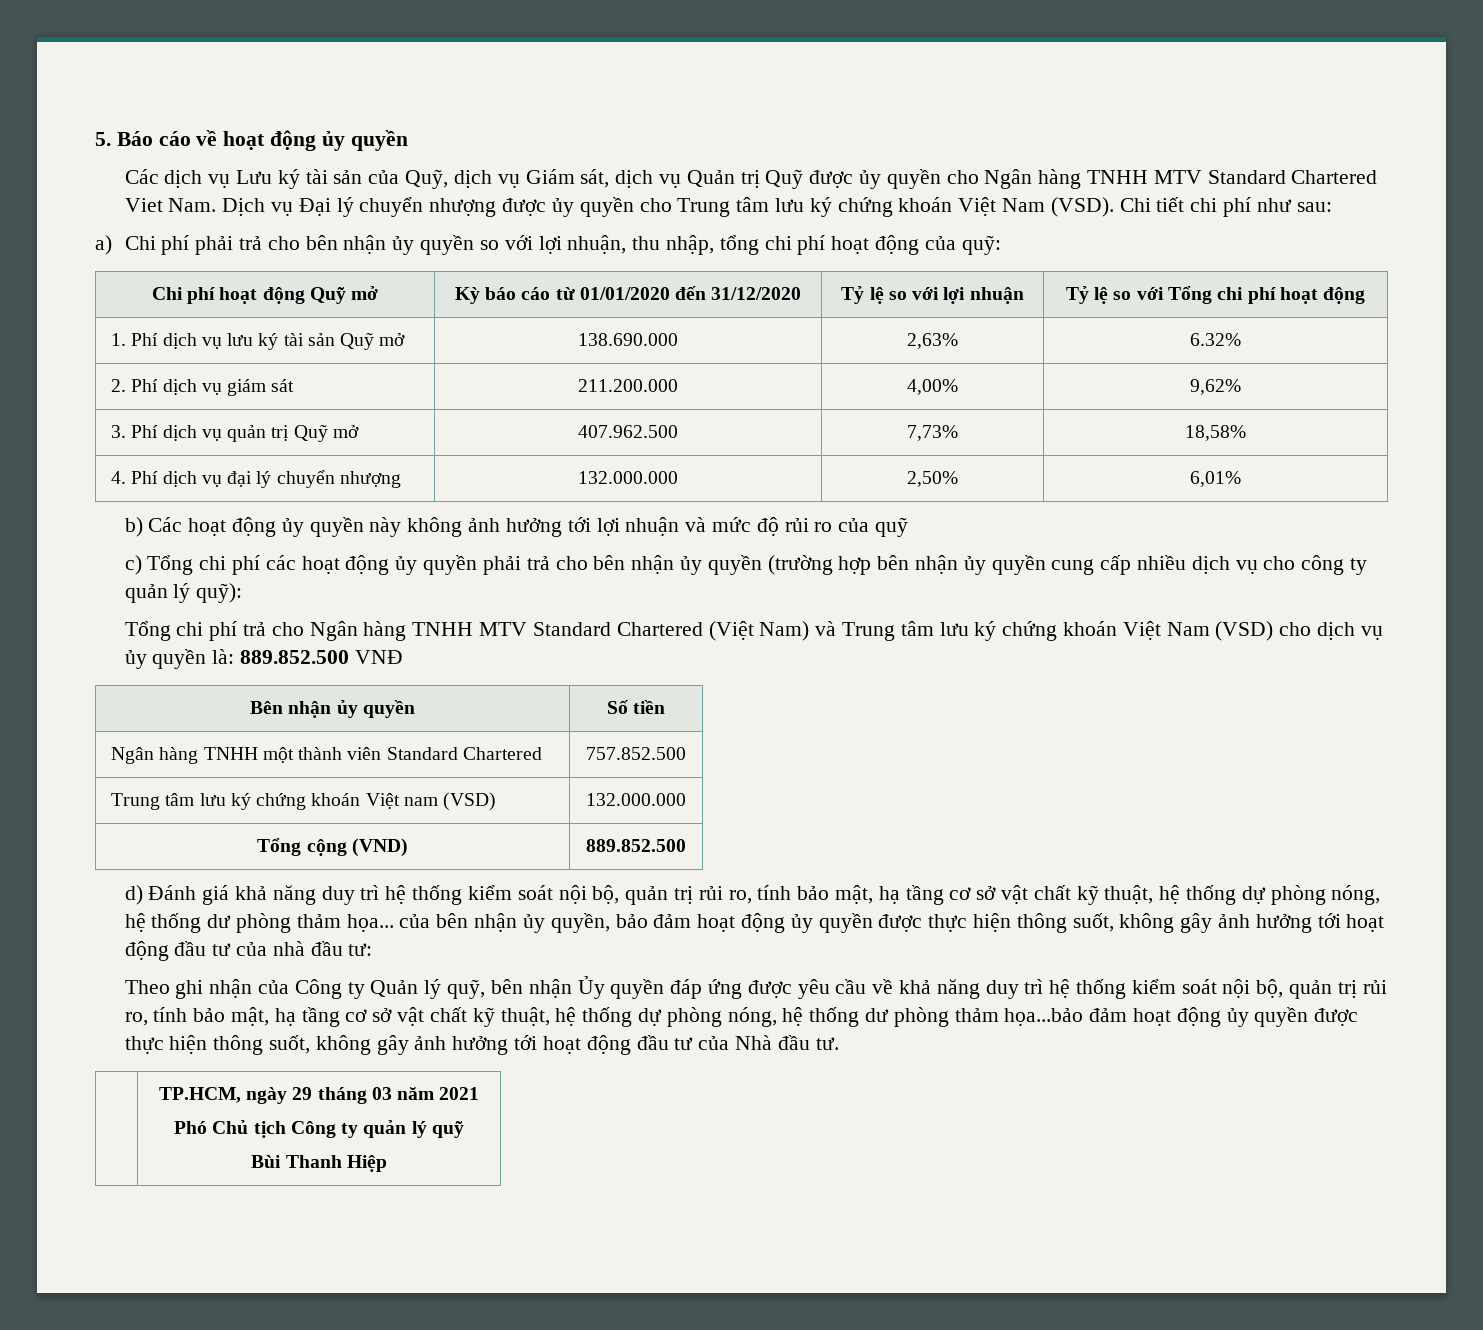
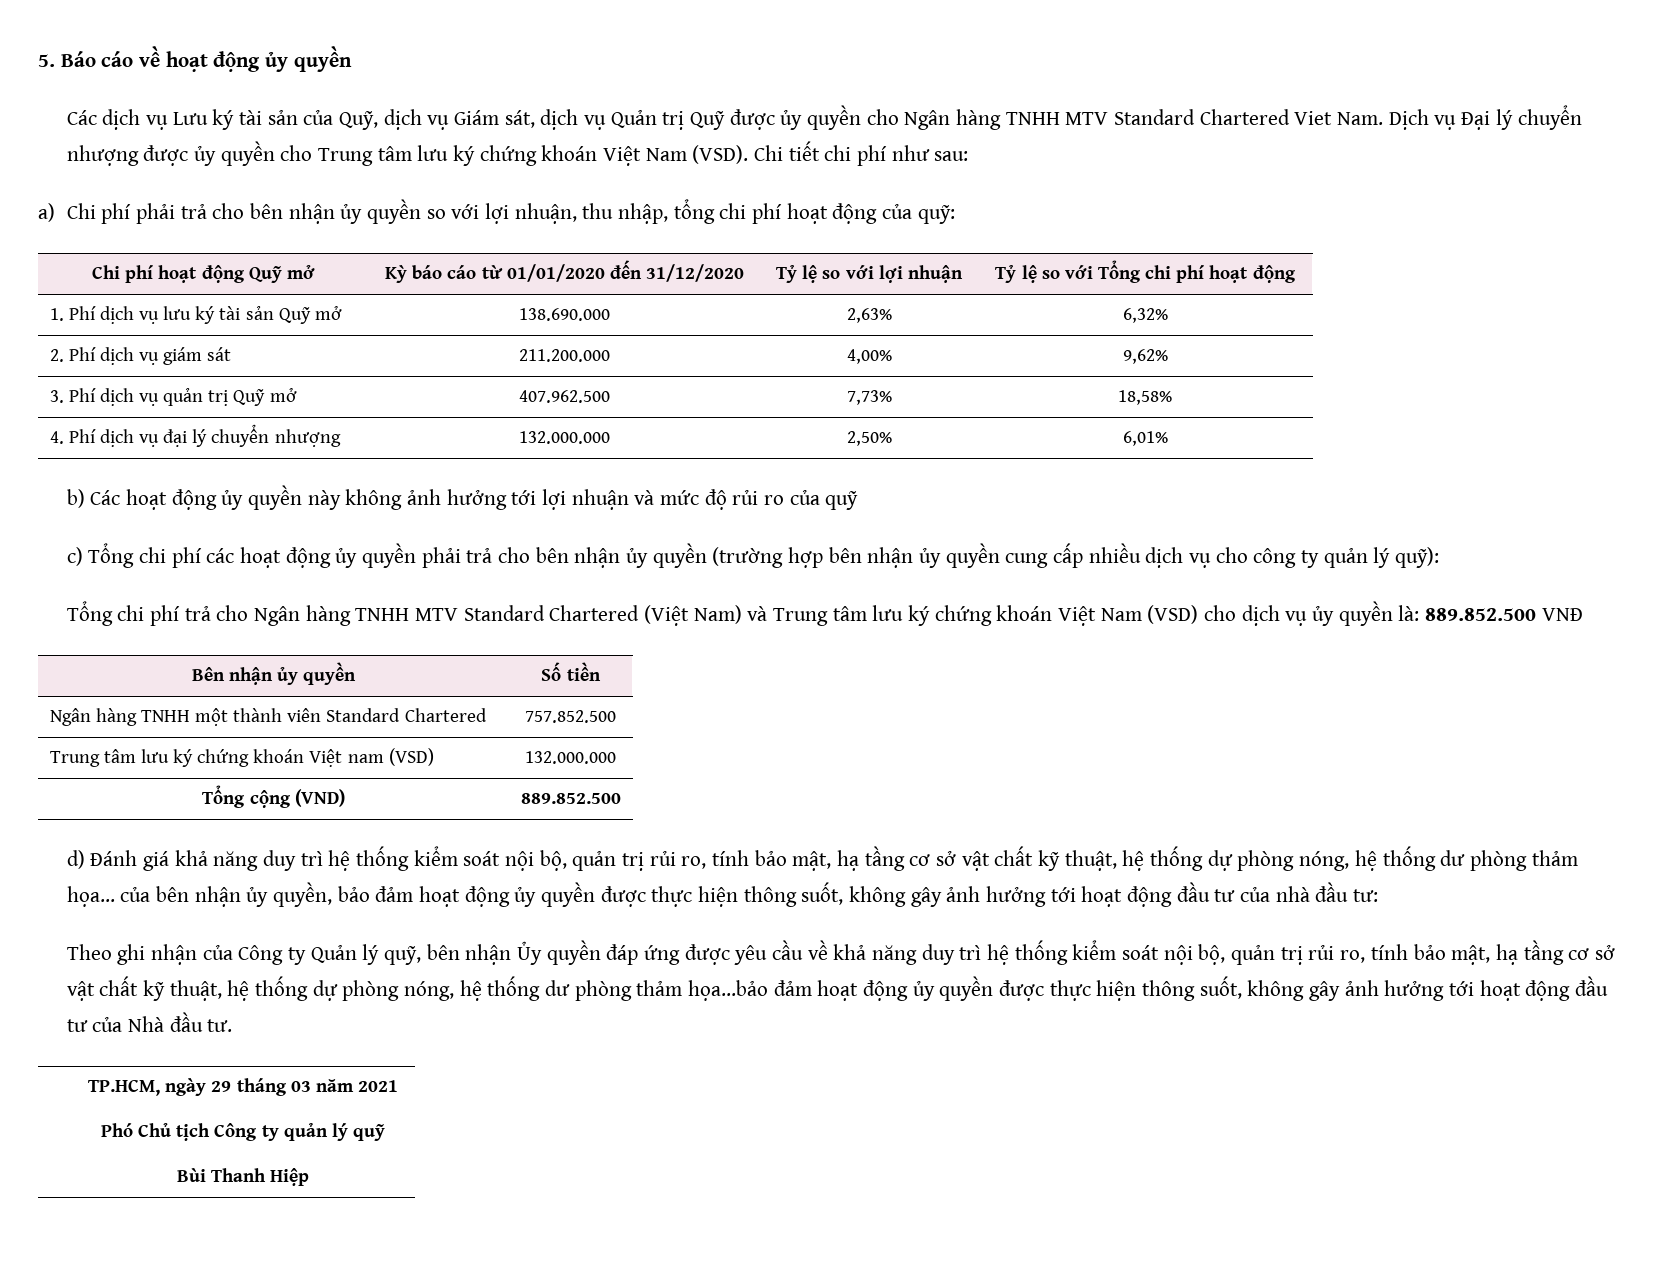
[1190,333,1241,346] 6.32% -> [1122,308,1168,323] 6,32%

